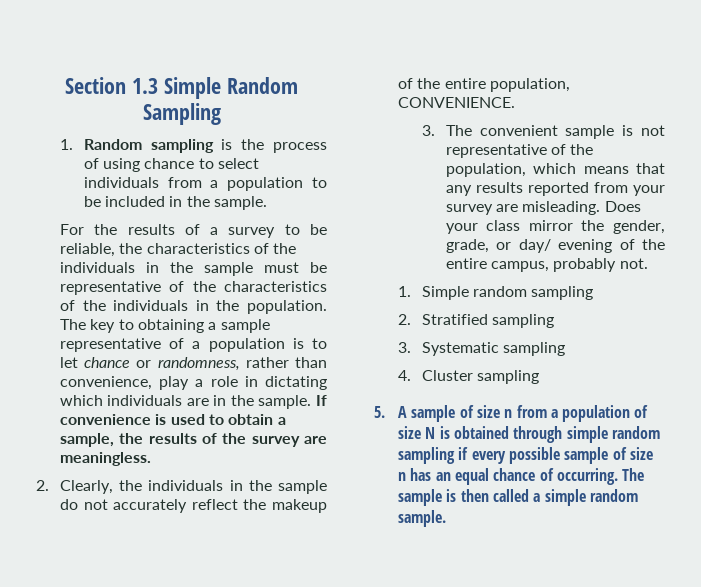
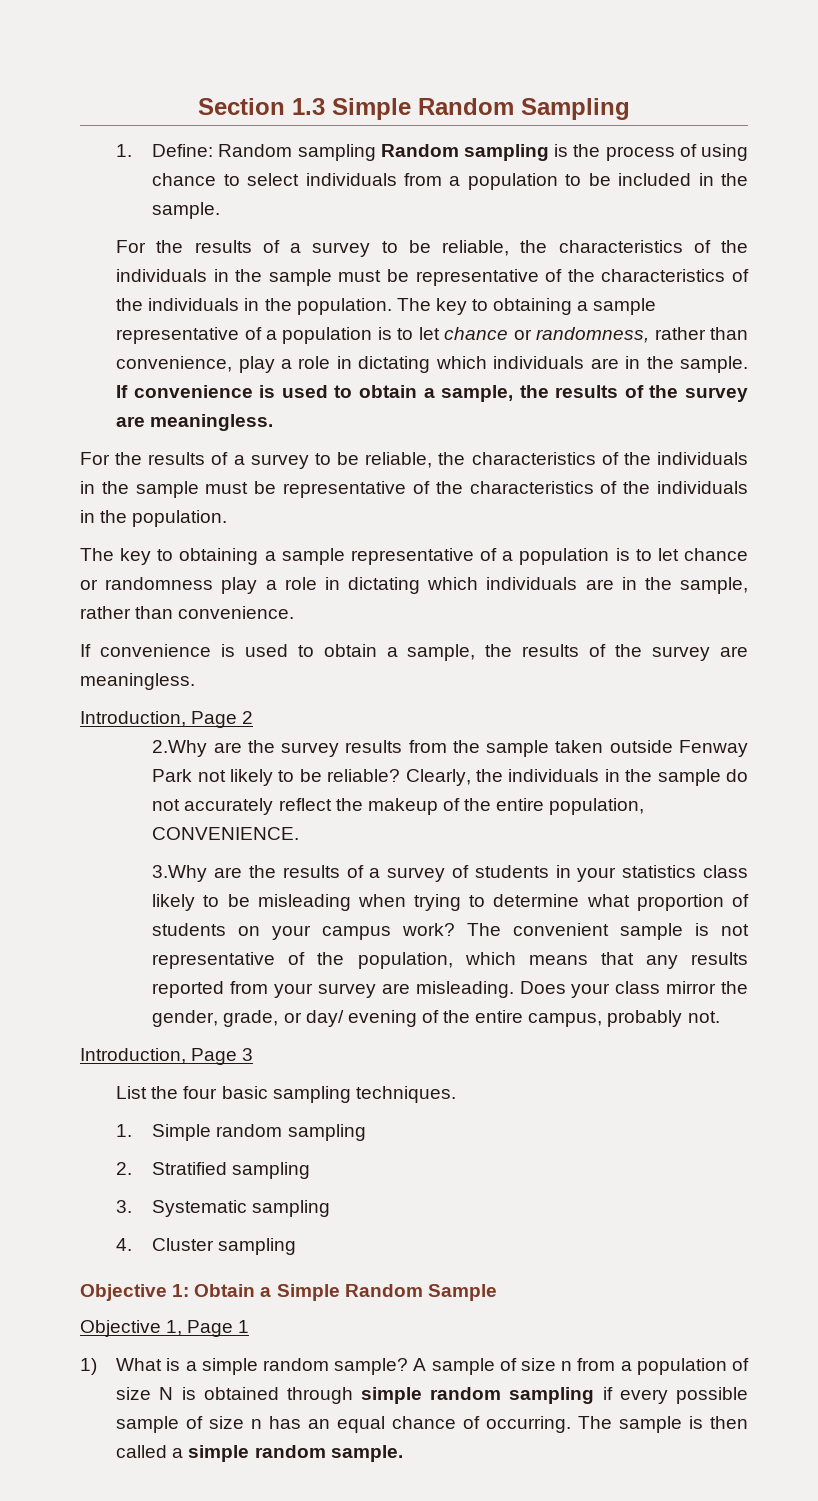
(73, 144) none -> [152,144,376,161] Define: Random sampling
[36,480,49,491] 2. -> [80,452,748,469] [80,481,749,498] [80,510,228,527] [80,548,748,565] [80,577,749,594] [80,606,295,619] [80,644,748,661] [80,673,195,690] [80,711,254,728] [152,740,748,757] [152,769,401,786] For the results of a survey to be reliable, the characteristics of the individuals in the sample must be representative of the characteristics of the individuals in the population. // The key to obtaining a sample representative of a population is to let chance or randomness play a role in dictating which individuals are in the sample, rather than convenience. // If convenience is used to obtain a sample, the results of the survey are meaningless. // Introduction, Page 2 // 2.Why are the survey results from the sample taken outside Fenway Park not likely to be reliable?
[421,125,435,136] 3. -> [152,865,748,882] [152,894,749,911] [152,923,456,940] 3.Why are the results of a survey of students in your statistics class likely to be misleading when trying to determine what proportion of students on your campus work?
(648, 263) none -> [80,1048,254,1065] [116,1086,456,1103] // Introduction, Page 3 // List the four basic sampling techniques.
[374,406,385,418] 5. -> [80,1284,497,1301] [80,1320,250,1337] [80,1358,409,1375] Objective 1: Obtain a Simple Random Sample // Objective 1, Page 1 // 1) What is a simple random sample?

